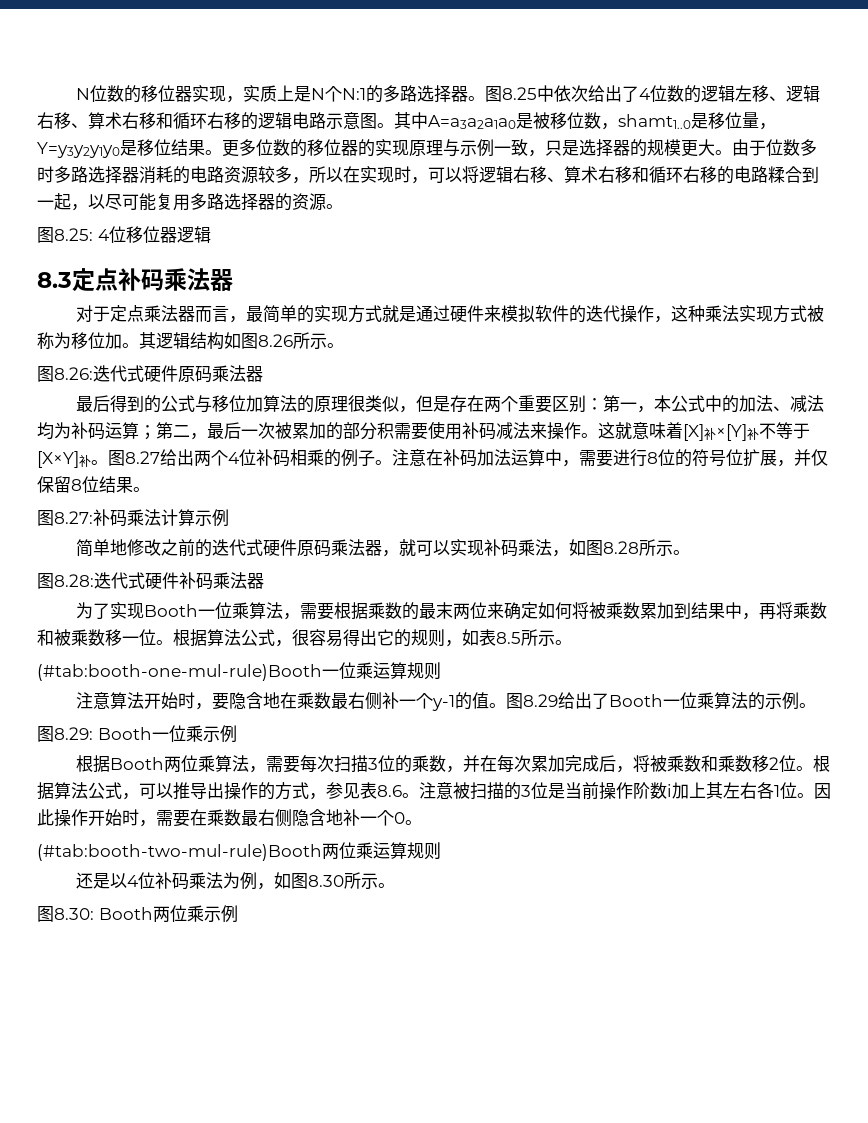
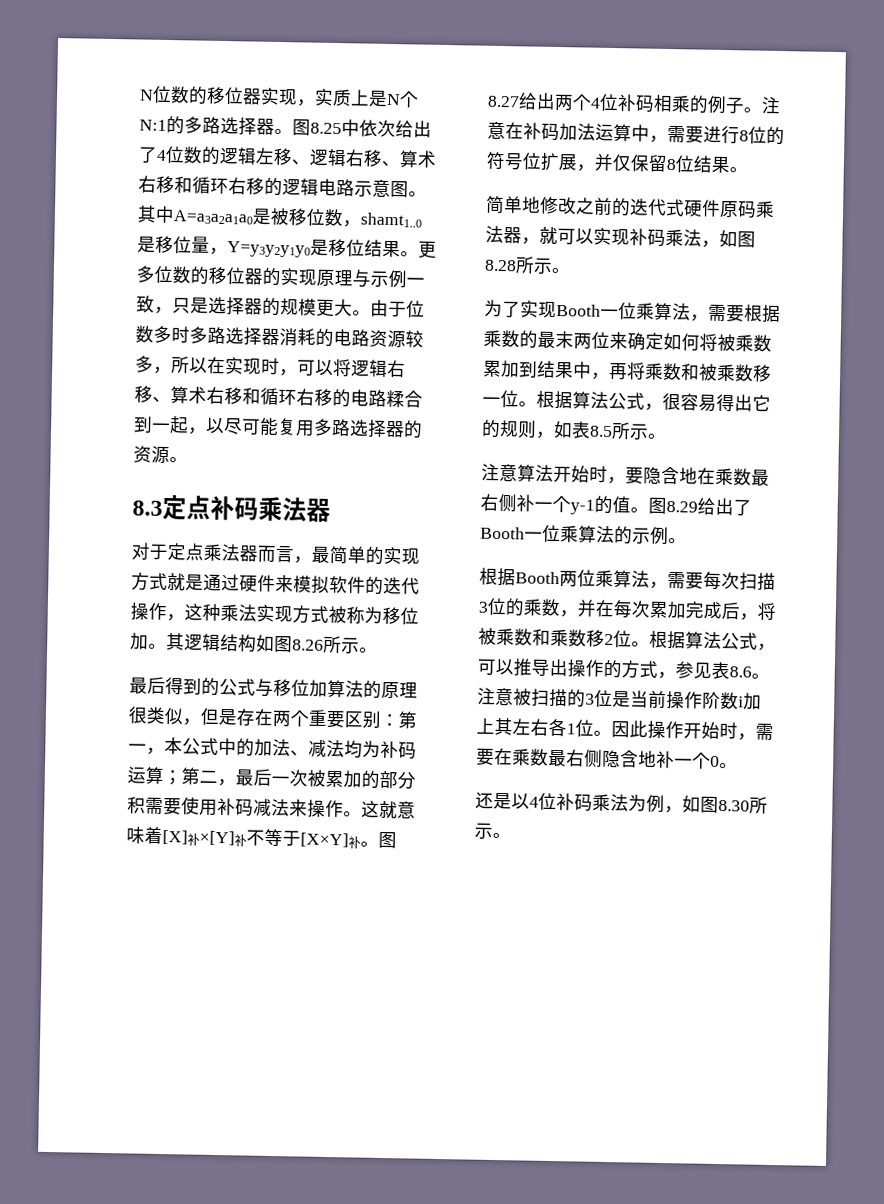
[37,226,211,243] // 图8.25: 4位移位器逻辑 -> (188, 460) none
[37,365,263,383] // 图8.26:迭代式硬件原码乘法器 -> (378, 650) none
[37,509,229,527] // 图8.27:补码乘法计算示例 -> (748, 170) none
[37,572,264,590] // 图8.28:迭代式硬件补码乘法器 -> (571, 270) none
[37,662,441,681] // (#tab:booth-one-mul-rule)Booth一位乘运算规则 -> (667, 436) none
[37,725,237,743] // 图8.29: Booth一位乘示例 -> (687, 541) none
[37,842,441,861] // (#tab:booth-two-mul-rule)Booth两位乘运算规则 -> (738, 766) none
[37,905,238,923] // 图8.30: Booth两位乘示例 -> (511, 835) none

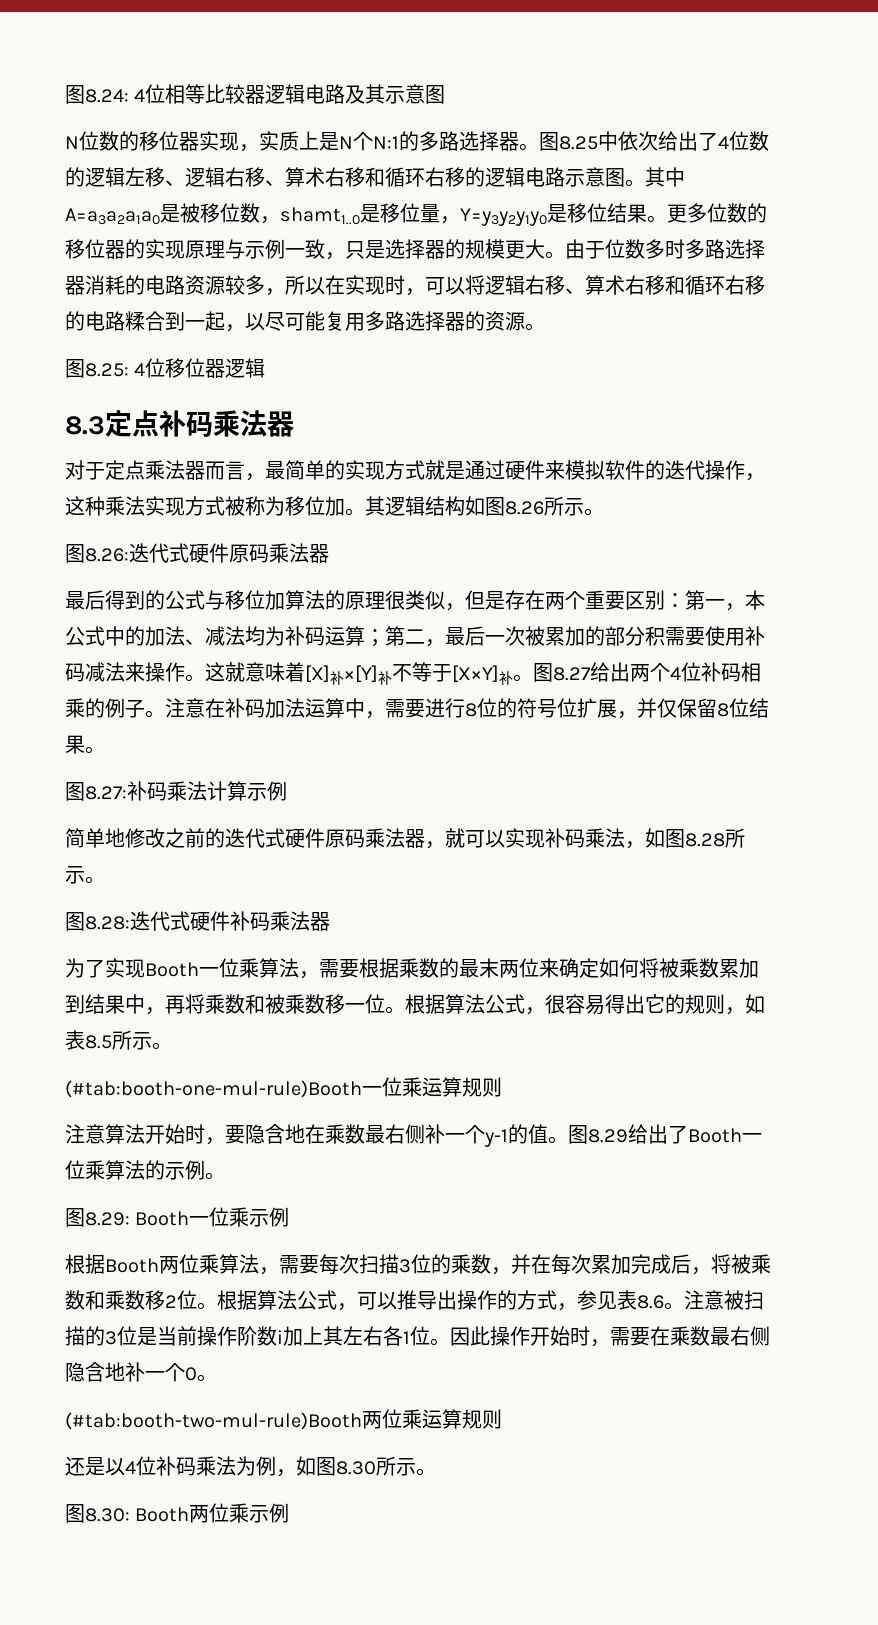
(139, 95) none -> [65,84,446,104] 图8.24: 4位相等比较器逻辑电路及其示意图 //
(188, 460) none -> [65,358,266,378] // 图8.25: 4位移位器逻辑
(378, 650) none -> [65,543,329,563] // 图8.26:迭代式硬件原码乘法器
(748, 170) none -> [65,781,287,801] // 图8.27:补码乘法计算示例
(571, 270) none -> [65,911,330,931] // 图8.28:迭代式硬件补码乘法器
(667, 436) none -> [65,1077,502,1098] // (#tab:booth-one-mul-rule)Booth一位乘运算规则
(687, 541) none -> [65,1207,290,1227] // 图8.29: Booth一位乘示例
(738, 766) none -> [65,1409,502,1430] // (#tab:booth-two-mul-rule)Booth两位乘运算规则
(511, 835) none -> [65,1503,290,1523] // 图8.30: Booth两位乘示例

